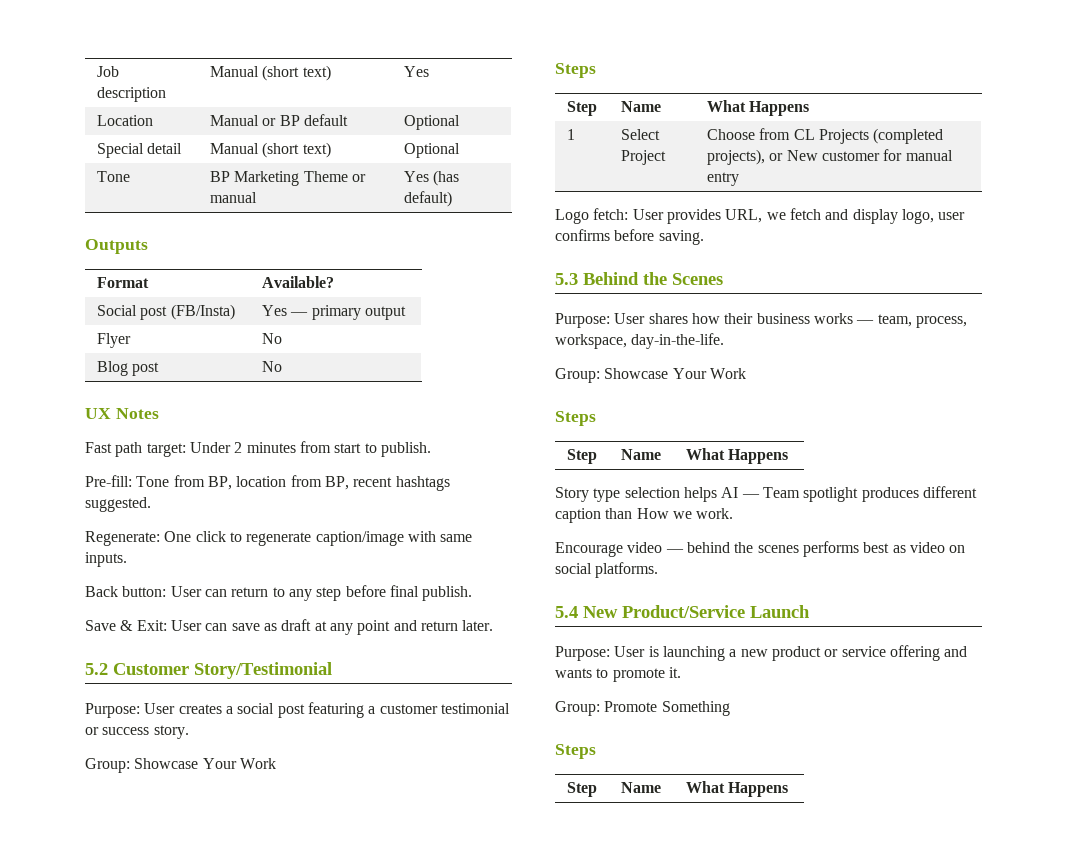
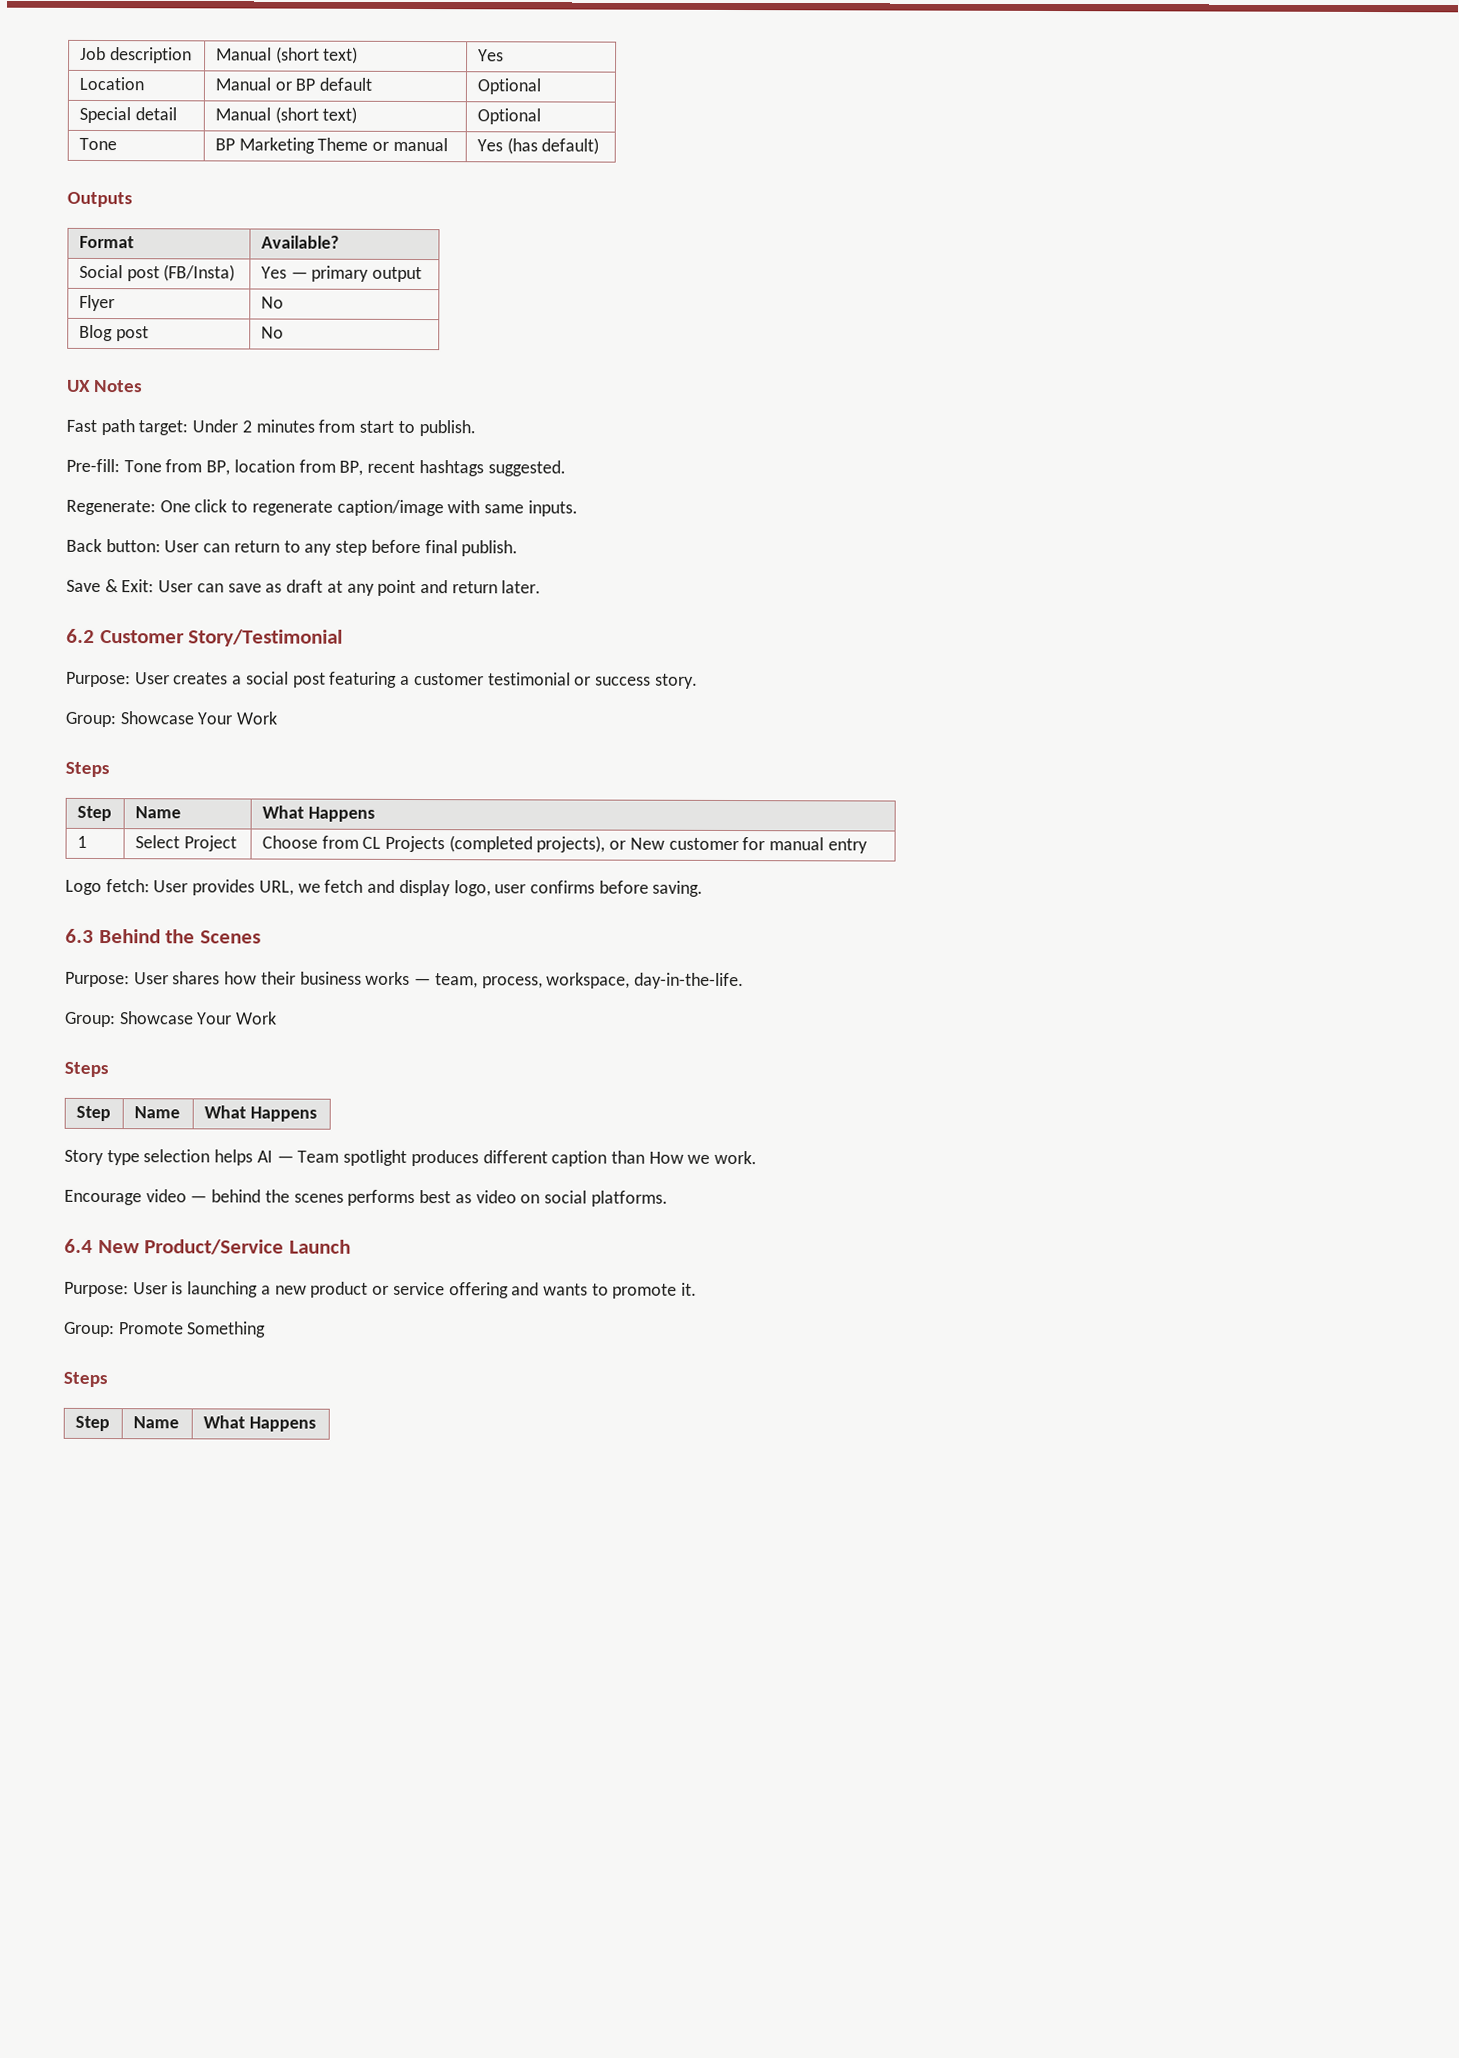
[85,663,108,675] 5.2 -> [66,628,95,644] 6.2
[555,273,578,285] 5.3 -> [65,928,94,944] 6.3
[555,606,578,618] 5.4 -> [64,1238,93,1253] 6.4

